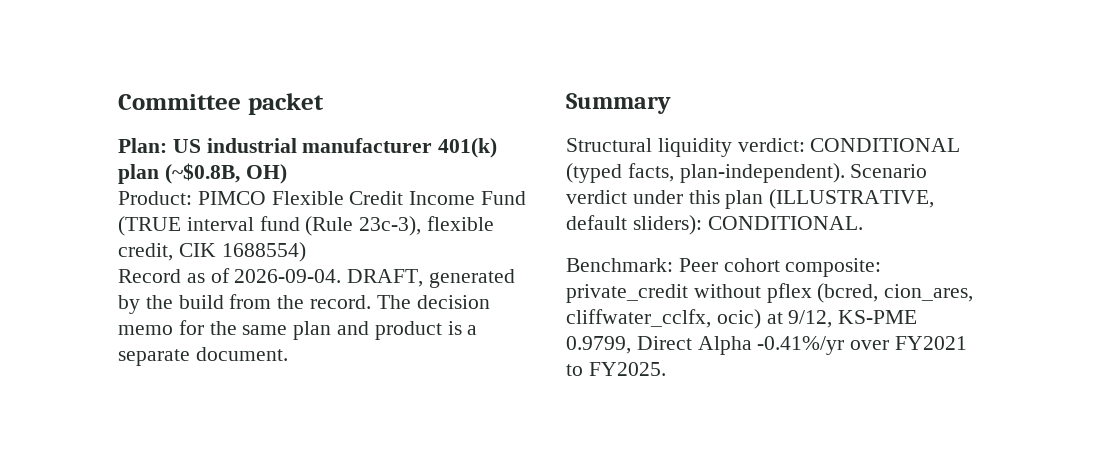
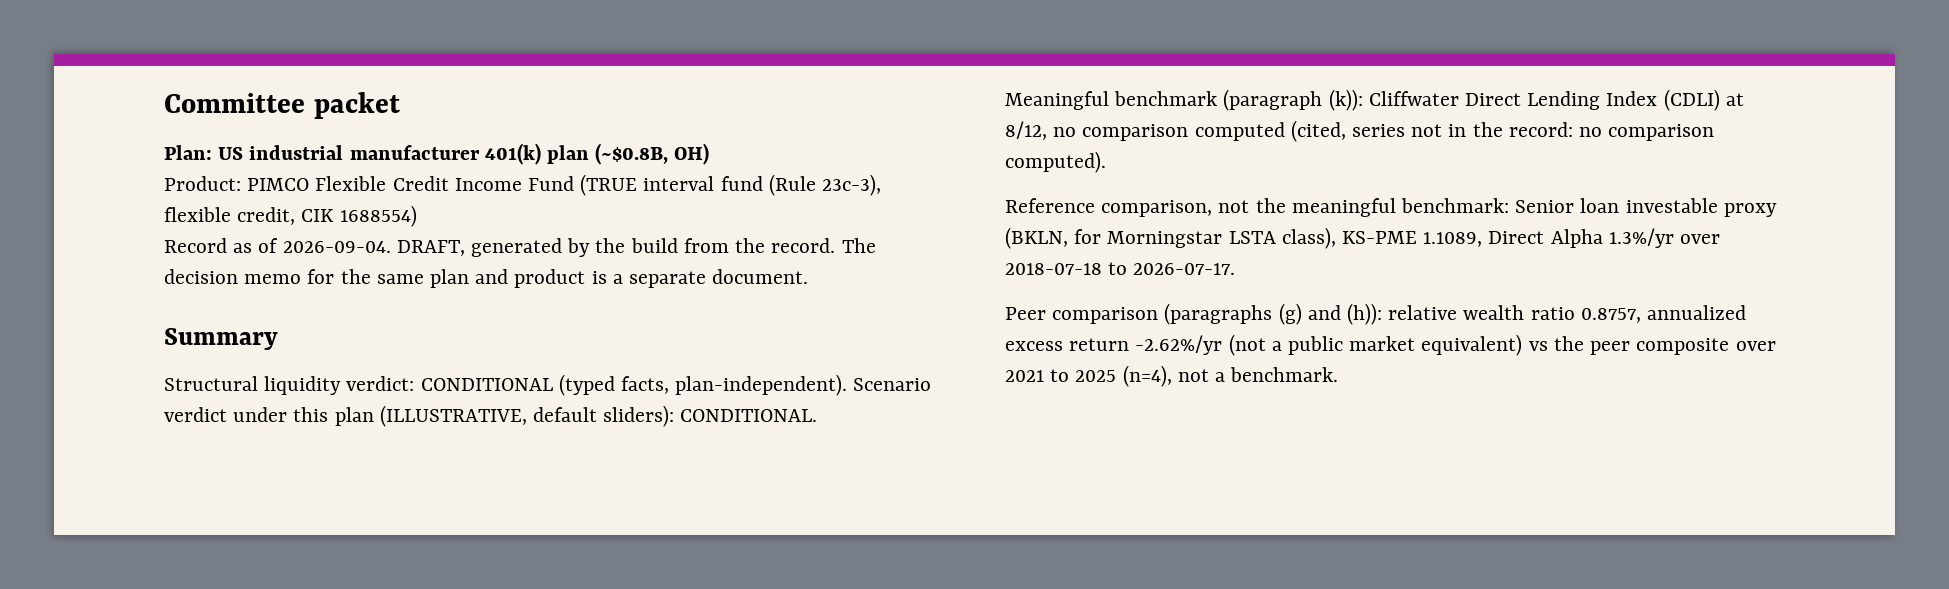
[566,258,882,277] [566,283,974,303] [566,309,918,329] [566,336,968,355] [566,362,666,376] Benchmark: Peer cohort composite: private_credit without pflex (bcred, cion_ares, cliffwater_cclfx, ocic) at 9/12, KS-PME 0.9799, Direct Alpha -0.41%/yr over FY2021 to FY2025. -> [1005,89,1744,111] [1005,120,1715,142] [1005,151,1106,173] [1005,198,1777,217] [1005,227,1721,249] [1005,262,1236,275] [1005,303,1747,325] [1005,334,1776,356] [1005,365,1339,387] Meaningful benchmark (paragraph (k)): Cliffwater Direct Lending Index (CDLI) at 8/12, no comparison computed (cited, series not in the record: no comparison computed). // Reference comparison, not the meaningful benchmark: Senior loan investable proxy (BKLN, for Morningstar LSTA class), KS-PME 1.1089, Direct Alpha 1.3%/yr over 2018-07-18 to 2026-07-17. // Peer comparison (paragraphs (g) and (h)): relative wealth ratio 0.8757, annualized excess return -2.62%/yr (not a public market equivalent) vs the peer composite over 2021 to 2025 (n=4), not a benchmark.

